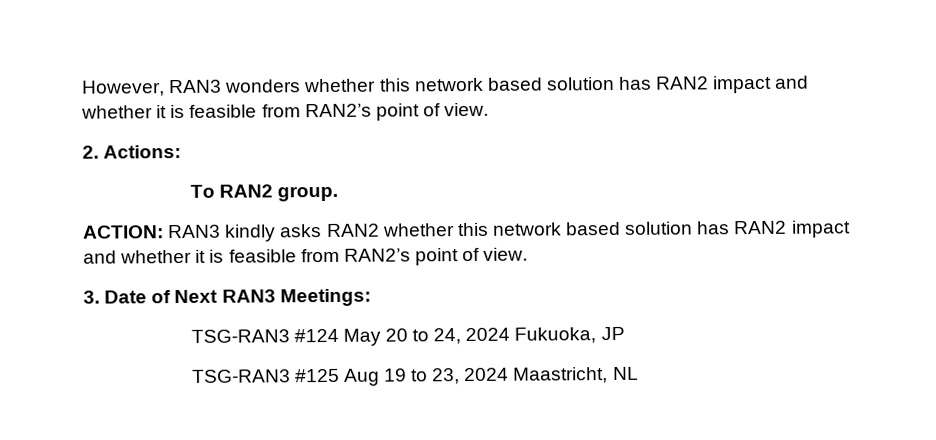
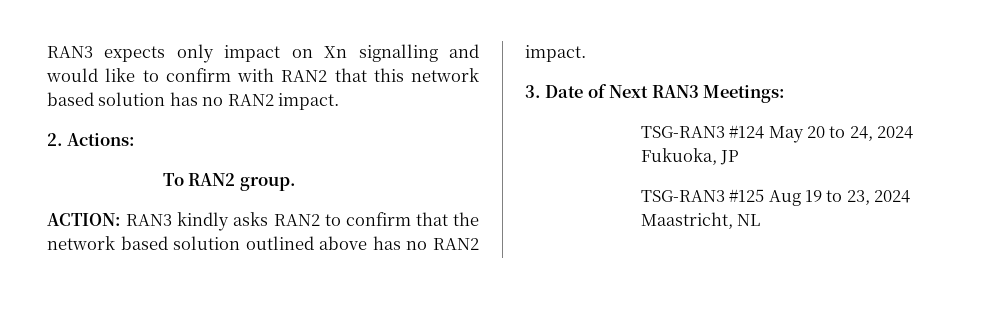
[82,75,810,97] [81,102,490,121] However, RAN3 wonders whether this network based solution has RAN2 impact and whether it is feasible from RAN2’s point of view. -> [47,44,479,63] [46,68,479,82] [47,92,340,110] RAN3 expects only impact on Xn signalling and would like to confirm with RAN2 that this network based solution has no RAN2 impact.
[382,220,851,238] [83,247,529,266] whether this network based solution has RAN2 impact and whether it is feasible from RAN2’s point of view. -> [324,212,479,226] [47,236,479,250] [525,45,586,62] to confirm that the network based solution outlined above has no RAN2 impact.

